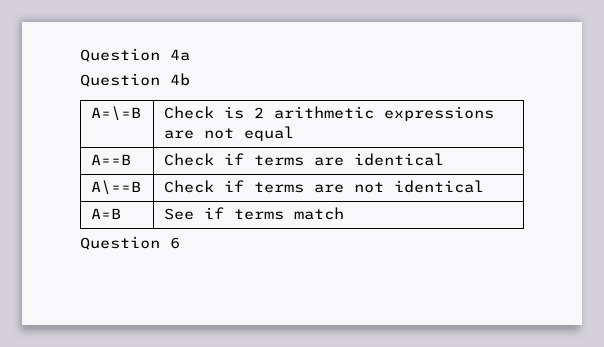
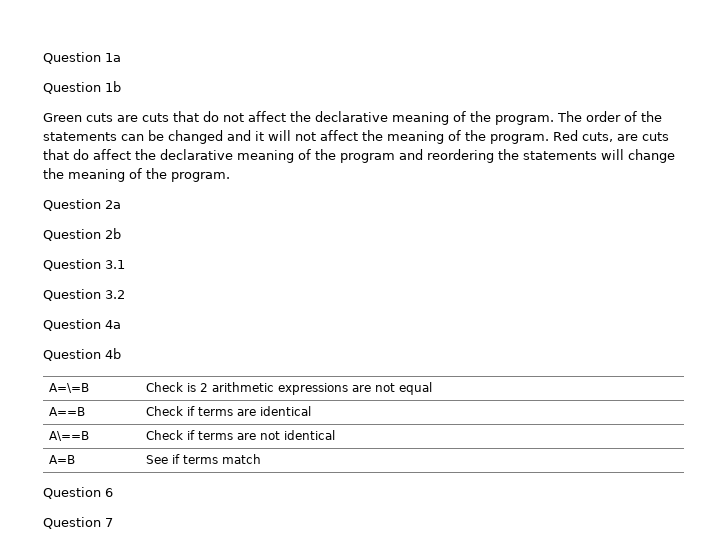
[80,48,160,62] Question -> [43,52,121,64] [43,81,121,94] [43,111,662,125] [43,130,669,144] [43,149,675,163] [43,168,230,182] [43,199,121,211] [43,228,121,241] [43,259,125,271] [43,289,125,301] [43,319,101,331] Question 1a // Question 1b // Green cuts are cuts that do not affect the declarative meaning of the program. The order of the statements can be changed and it will not affect the meaning of the program. Red cuts, are cuts that do affect the declarative meaning of the program and reordering the statements will change the meaning of the program. // Question 2a // Question 2b // Question 3.1 // Question 3.2 // Question
(180, 243) none -> [43,517,113,529] // Question 7

